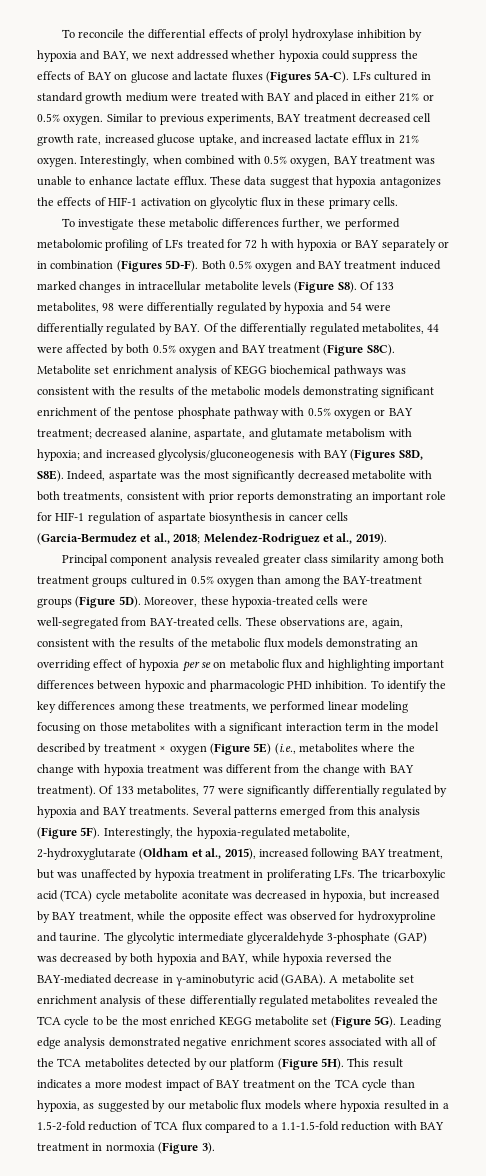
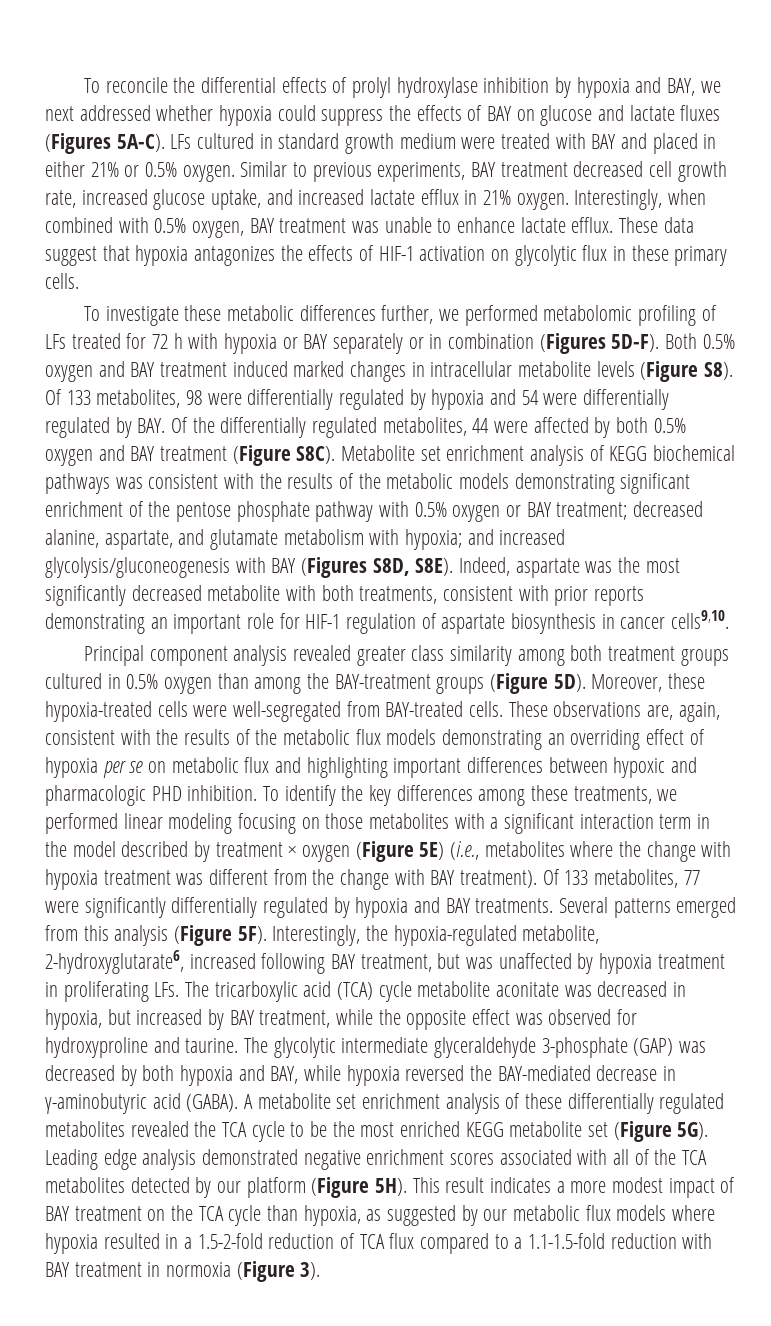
[326,512,348,521] [37,533,387,545] cells (Garcia-Bermudez et al., 2018; Melendez-Rodriguez et al., 2019). -> [671,610,730,629] cells9,10.
[37,848,256,860] 2-hydroxyglutarate (Oldham et al., 2015), -> [45,950,184,974] 2-hydroxyglutarate6,

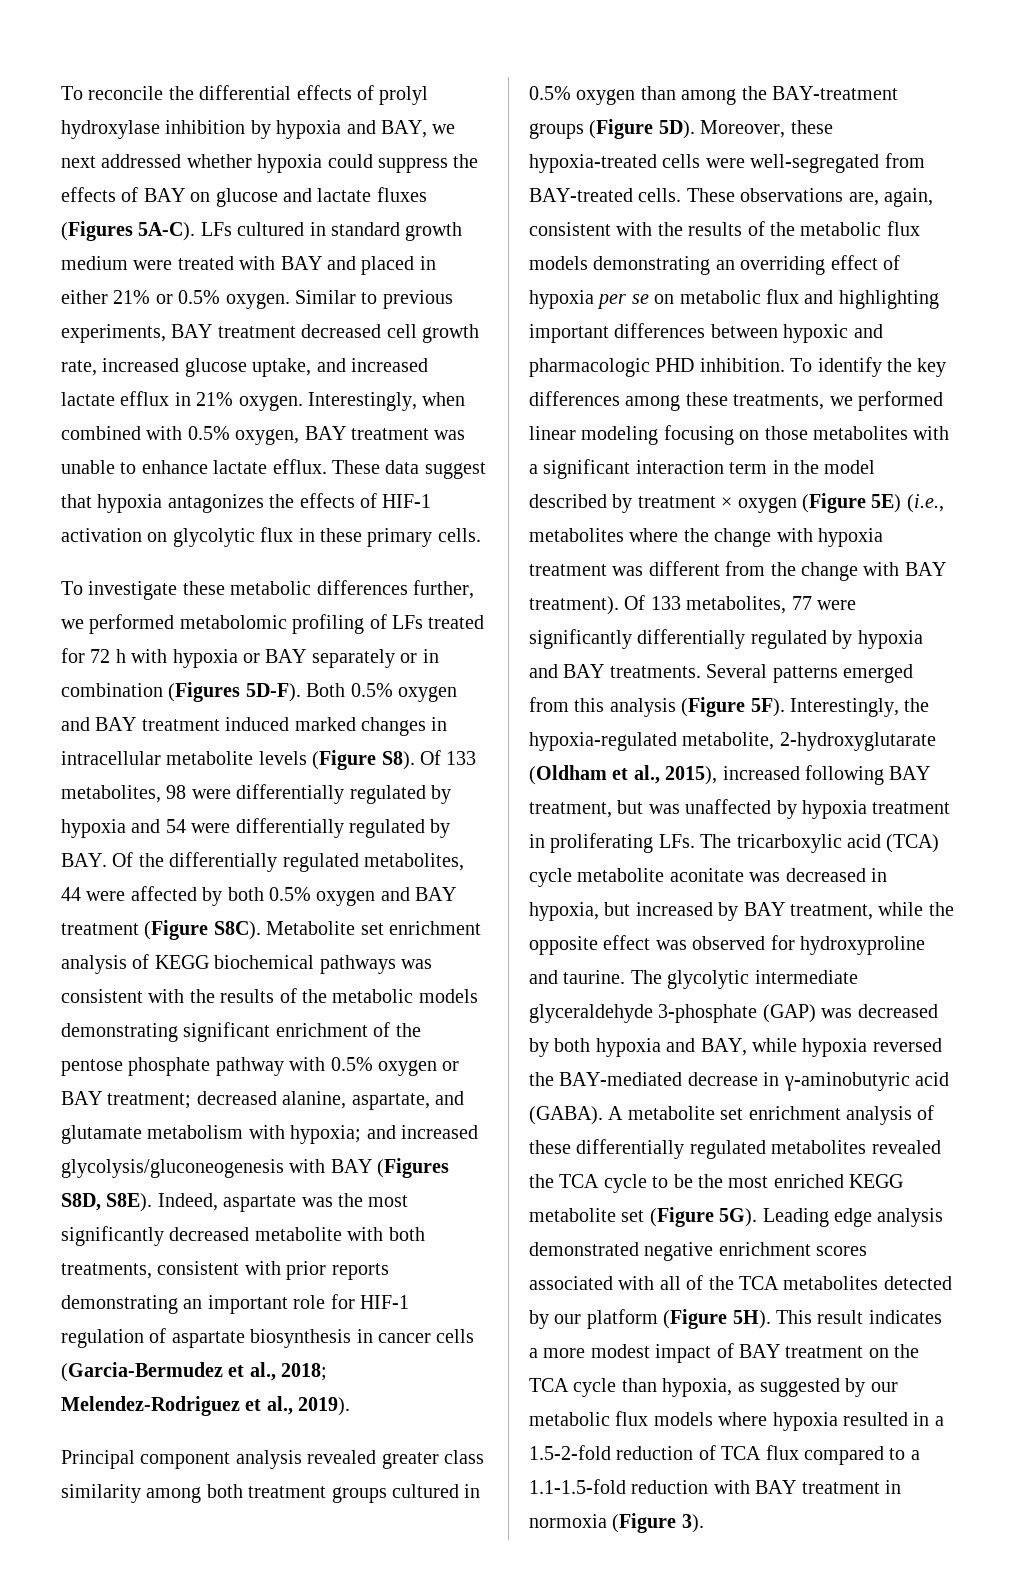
[671,610,730,629] cells9,10. -> [436,1329,475,1343] [61,1362,328,1382] [61,1396,351,1416] cells (Garcia-Bermudez et al., 2018; Melendez-Rodriguez et al., 2019).
[45,950,184,974] 2-hydroxyglutarate6, -> [779,732,936,751] [529,765,718,785] 2-hydroxyglutarate (Oldham et al., 2015),

